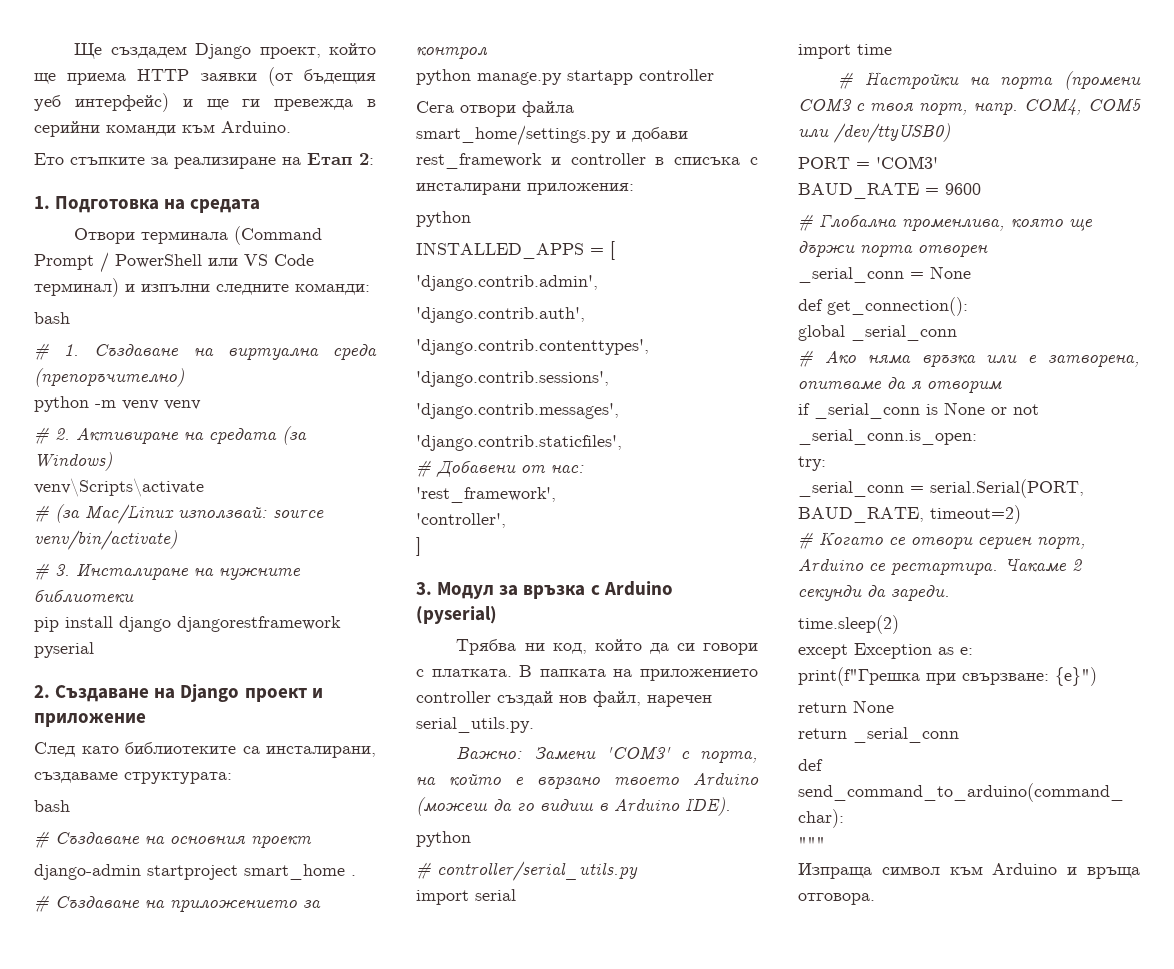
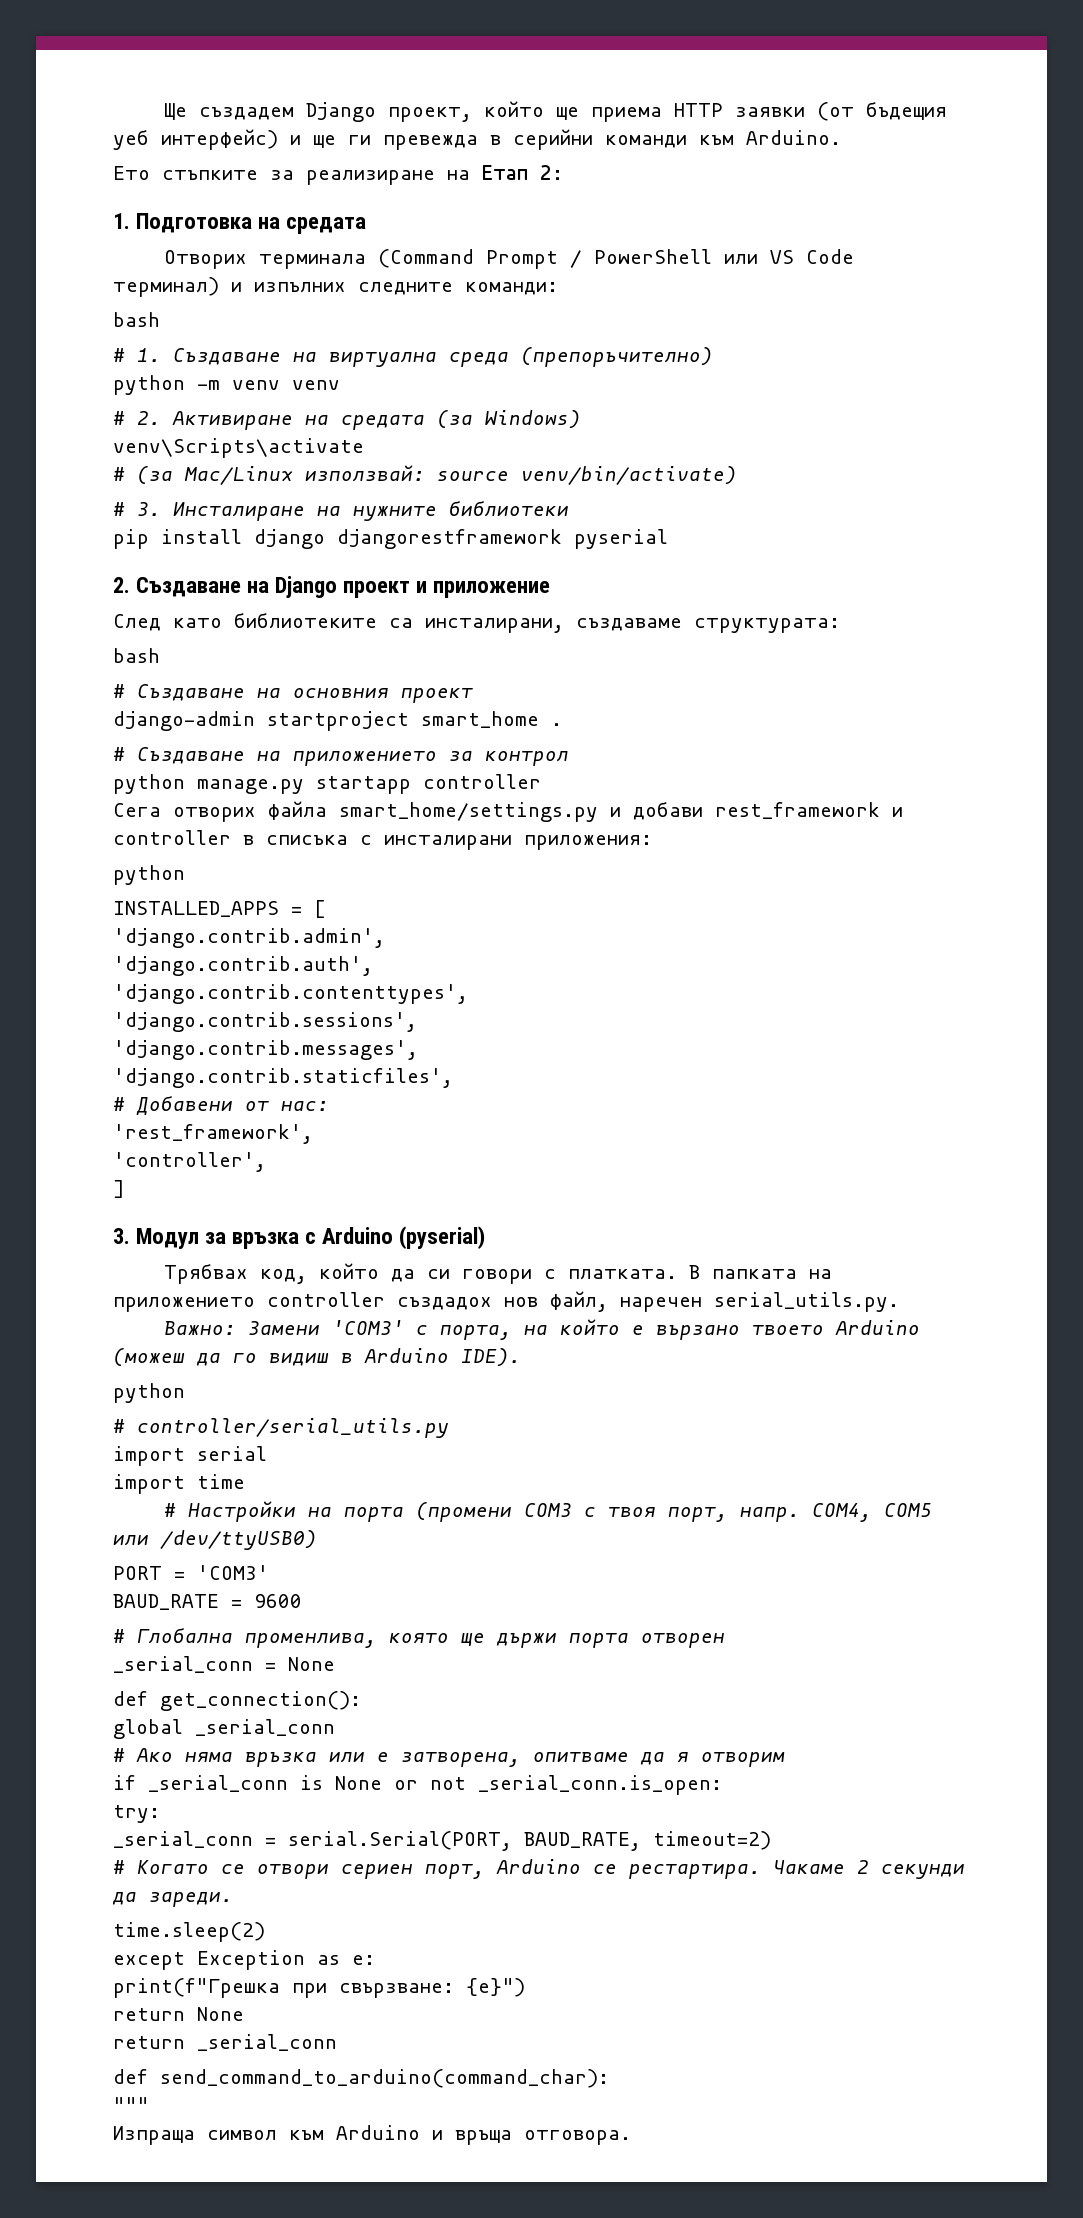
[74,228,136,244] Отвори -> [163,250,247,269] Отворих
[141,284,210,292] изпълни -> [254,282,346,293] изпълних
[460,105,516,117] отвори -> [173,807,256,822] отворих
[456,639,545,655] Трябва ни -> [163,1264,248,1284] Трябвах
[497,691,553,706] създай -> [397,1297,492,1310] създадох

